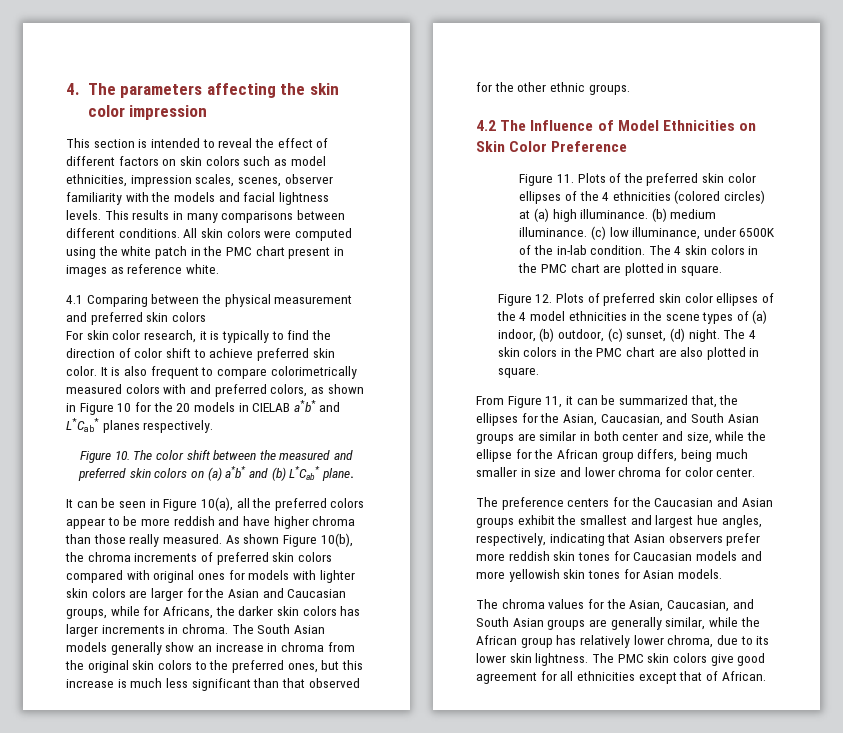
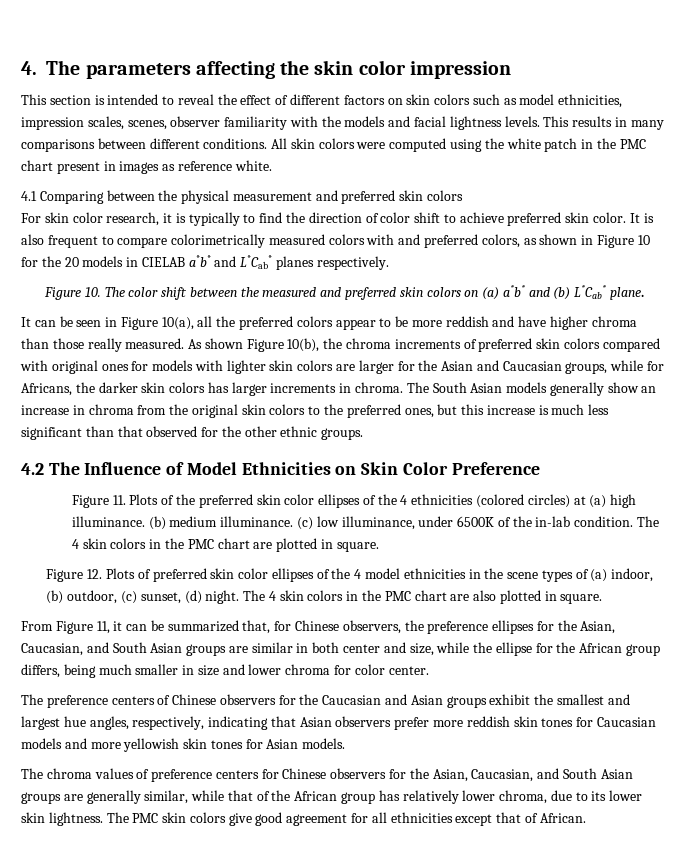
[719,395,739,405] the -> [274,620,489,634] for Chinese observers, the preference
(610, 502) none -> [157,694,276,705] of Chinese observers
(585, 604) none -> [136,768,387,782] of preference centers for Chinese observers
(738, 622) none -> [227,790,270,801] that of

